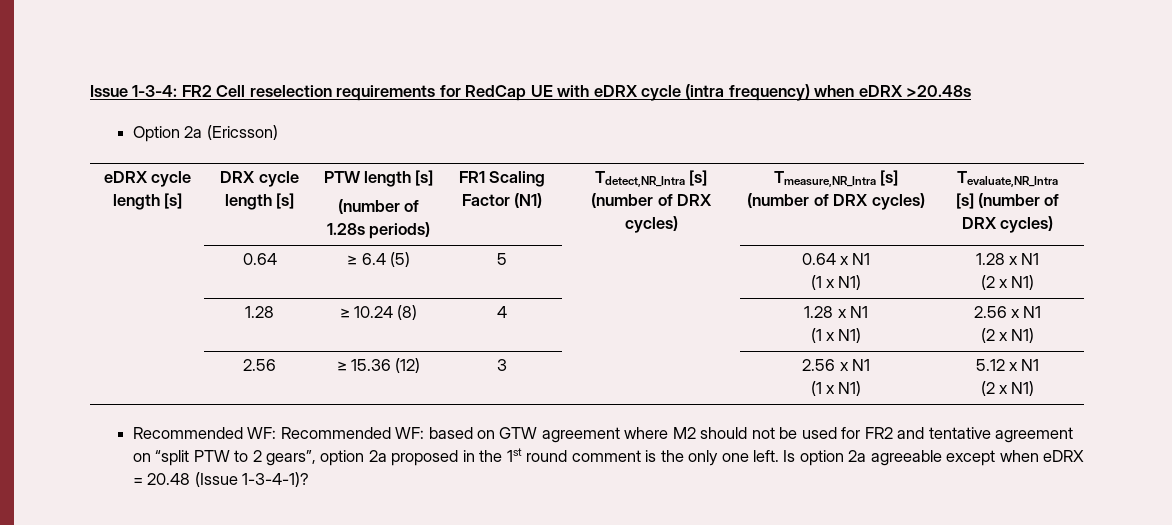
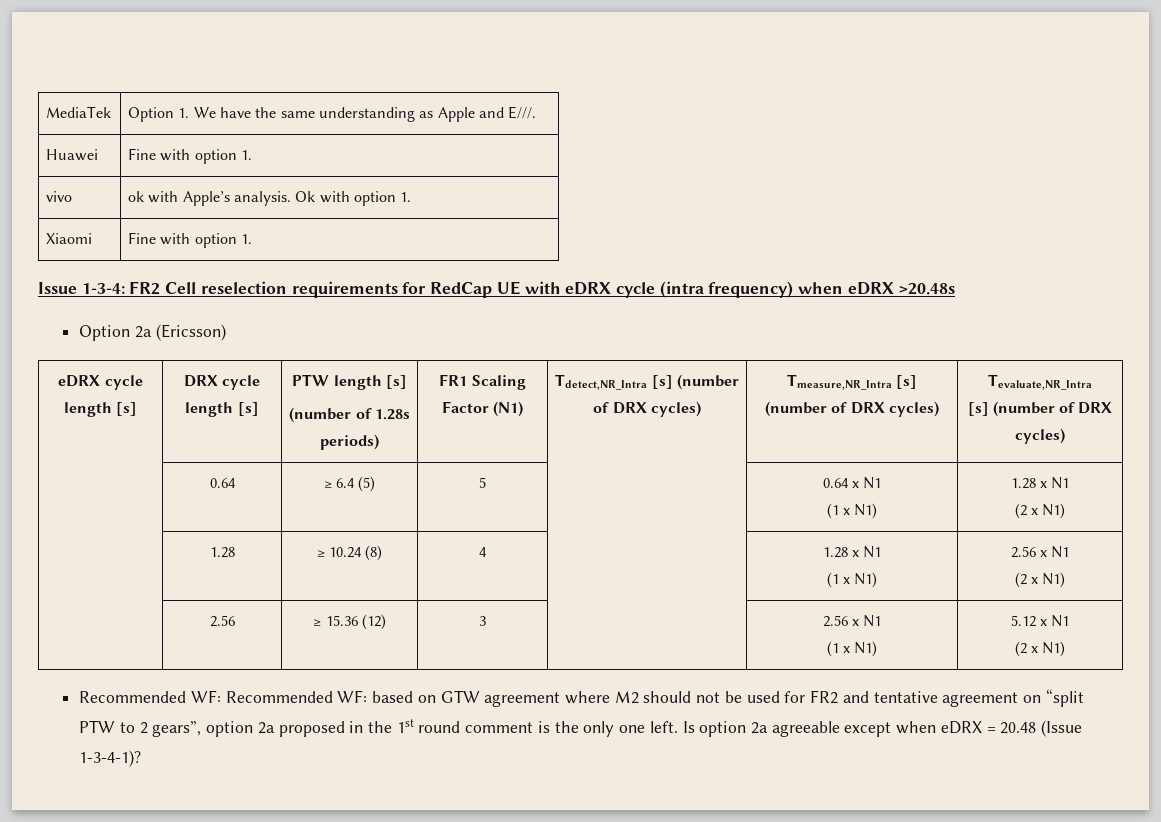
(90, 91) none -> [46,106,112,118] [128,106,537,122] [46,149,99,161] [128,148,252,164] [46,191,73,202] [128,191,412,206] [46,233,93,244] [128,232,252,248] MediaTek | Option 1. We have the same understanding as Apple and E///. // Huawei | Fine with option 1. // vivo | ok with Apple’s analysis. Ok with option 1. // Xiaomi | Fine with option 1. //

